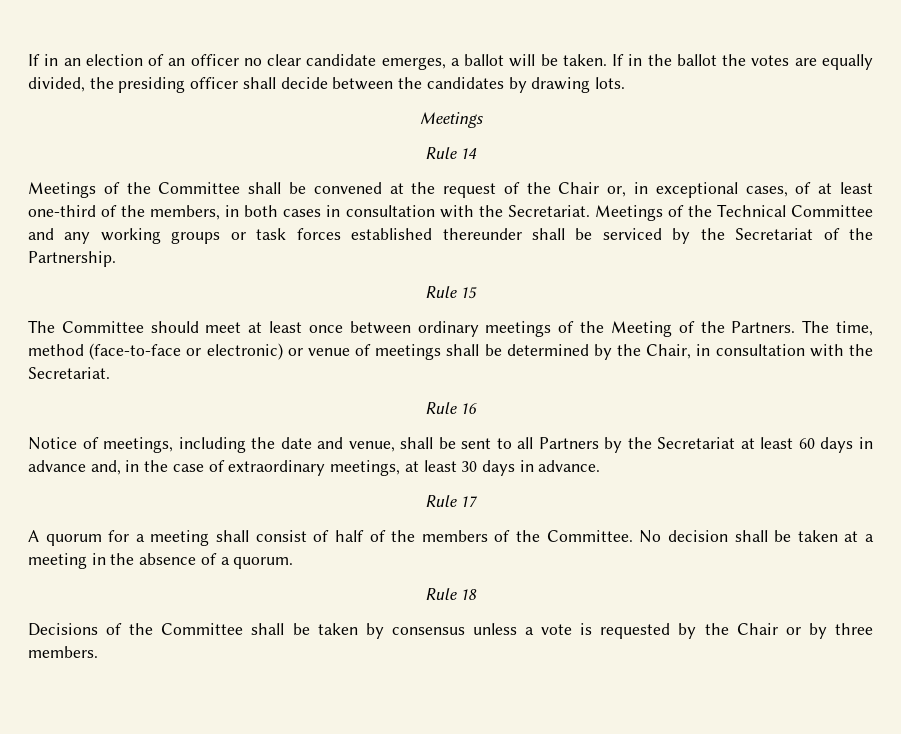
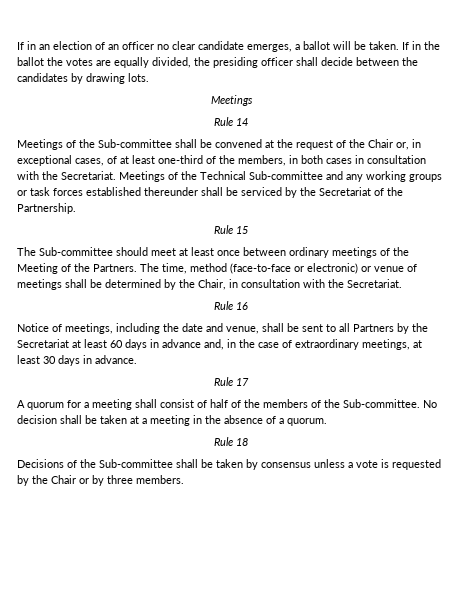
[158,182,241,194] Committee -> [98,139,172,148] Sub-committee
[791,205,873,217] Committee -> [249,171,323,180] Sub-committee
[61,321,144,333] Committee -> [39,247,113,256] Sub-committee
[546,530,633,542] Committee. -> [343,399,420,408] Sub-committee.
[161,623,244,635] Committee -> [99,459,173,468] Sub-committee

